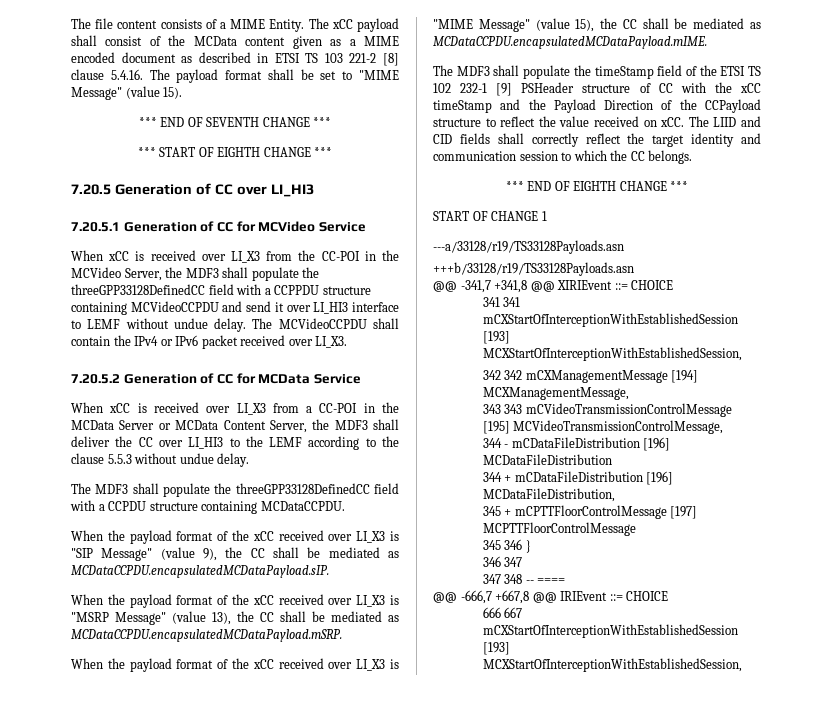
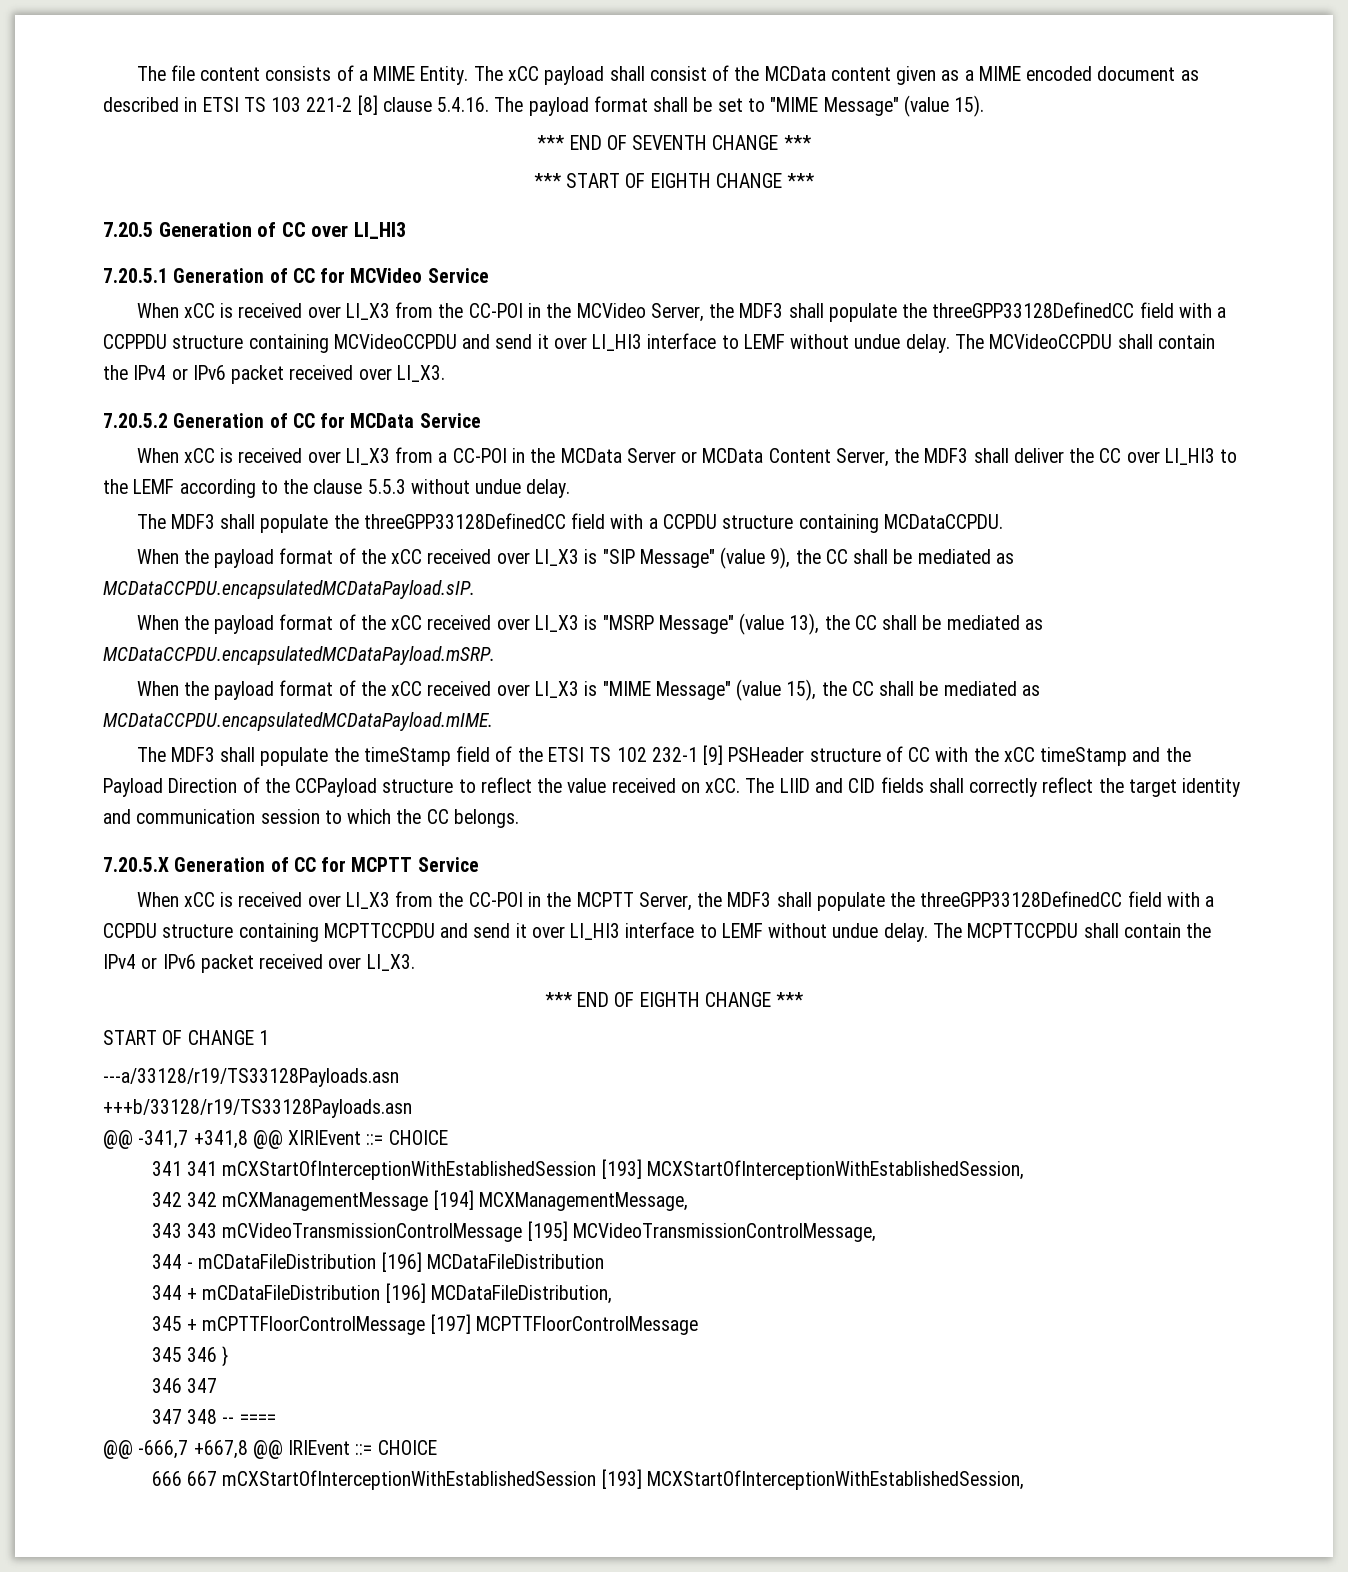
(693, 157) none -> [103,857,479,872] [136,891,1215,911] [103,922,1212,942] [103,954,415,973] // 7.20.5.X Generation of CC for MCPTT Service // When xCC is received over LI_X3 from the CC-POI in the MCPTT Server, the MDF3 shall populate the threeGPP33128DefinedCC field with a CCPDU structure containing MCPTTCCPDU and send it over LI_HI3 interface to LEMF without undue delay. The MCPTTCCPDU shall contain the IPv4 or IPv6 packet received over LI_X3.

